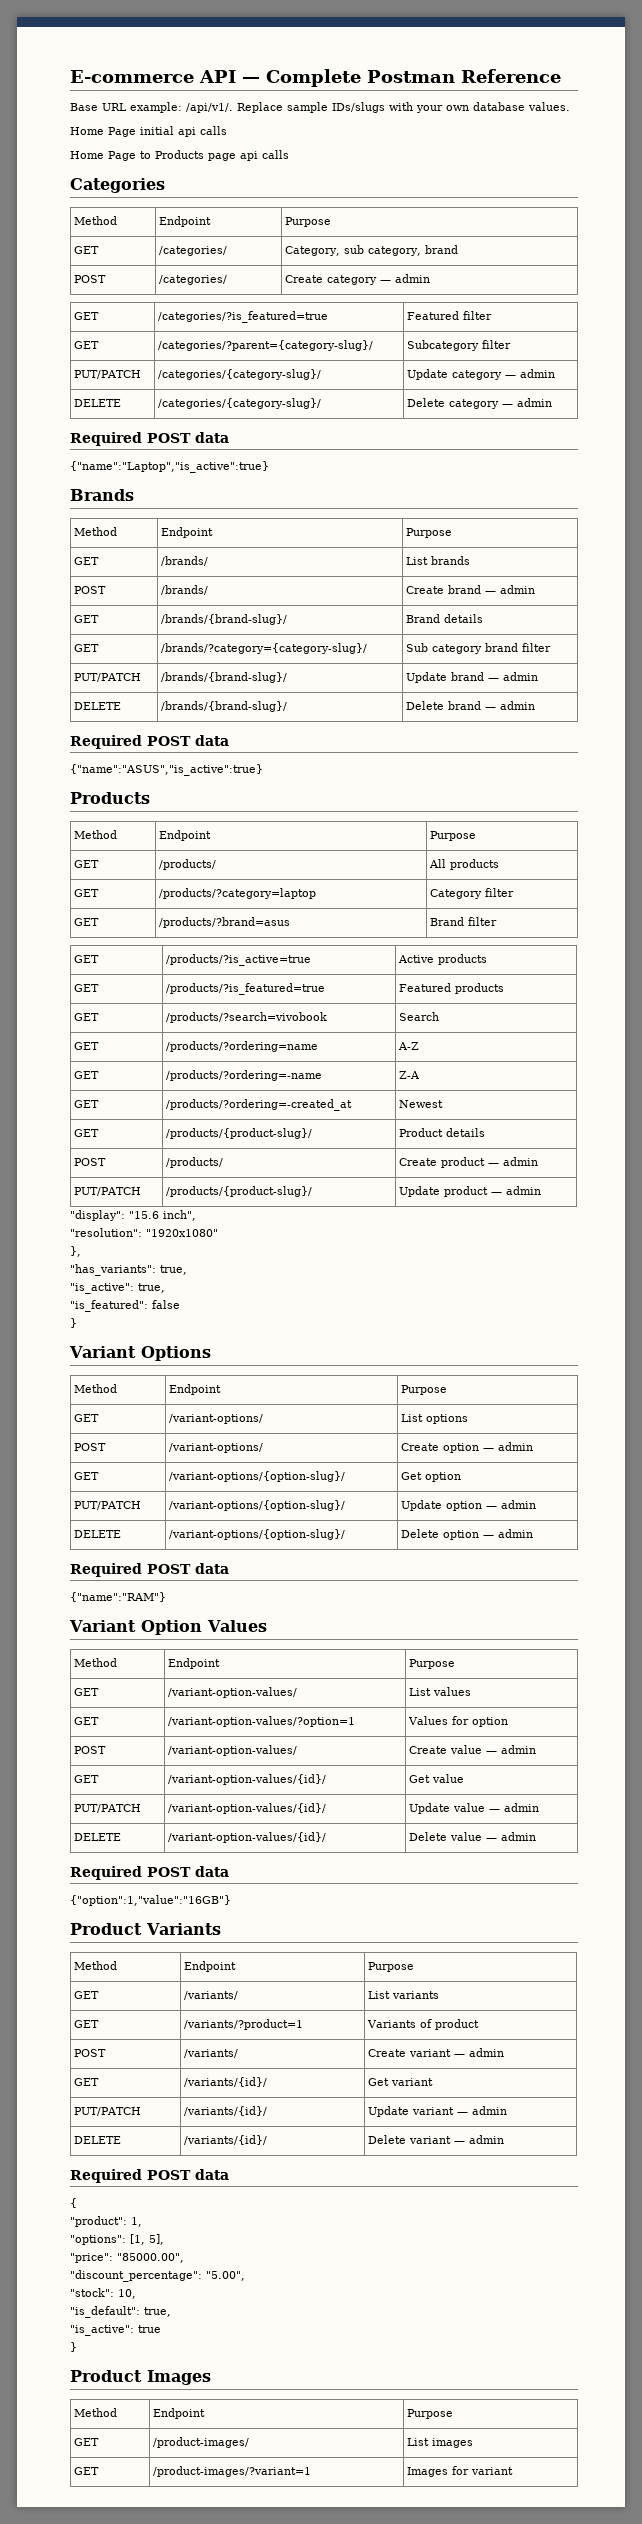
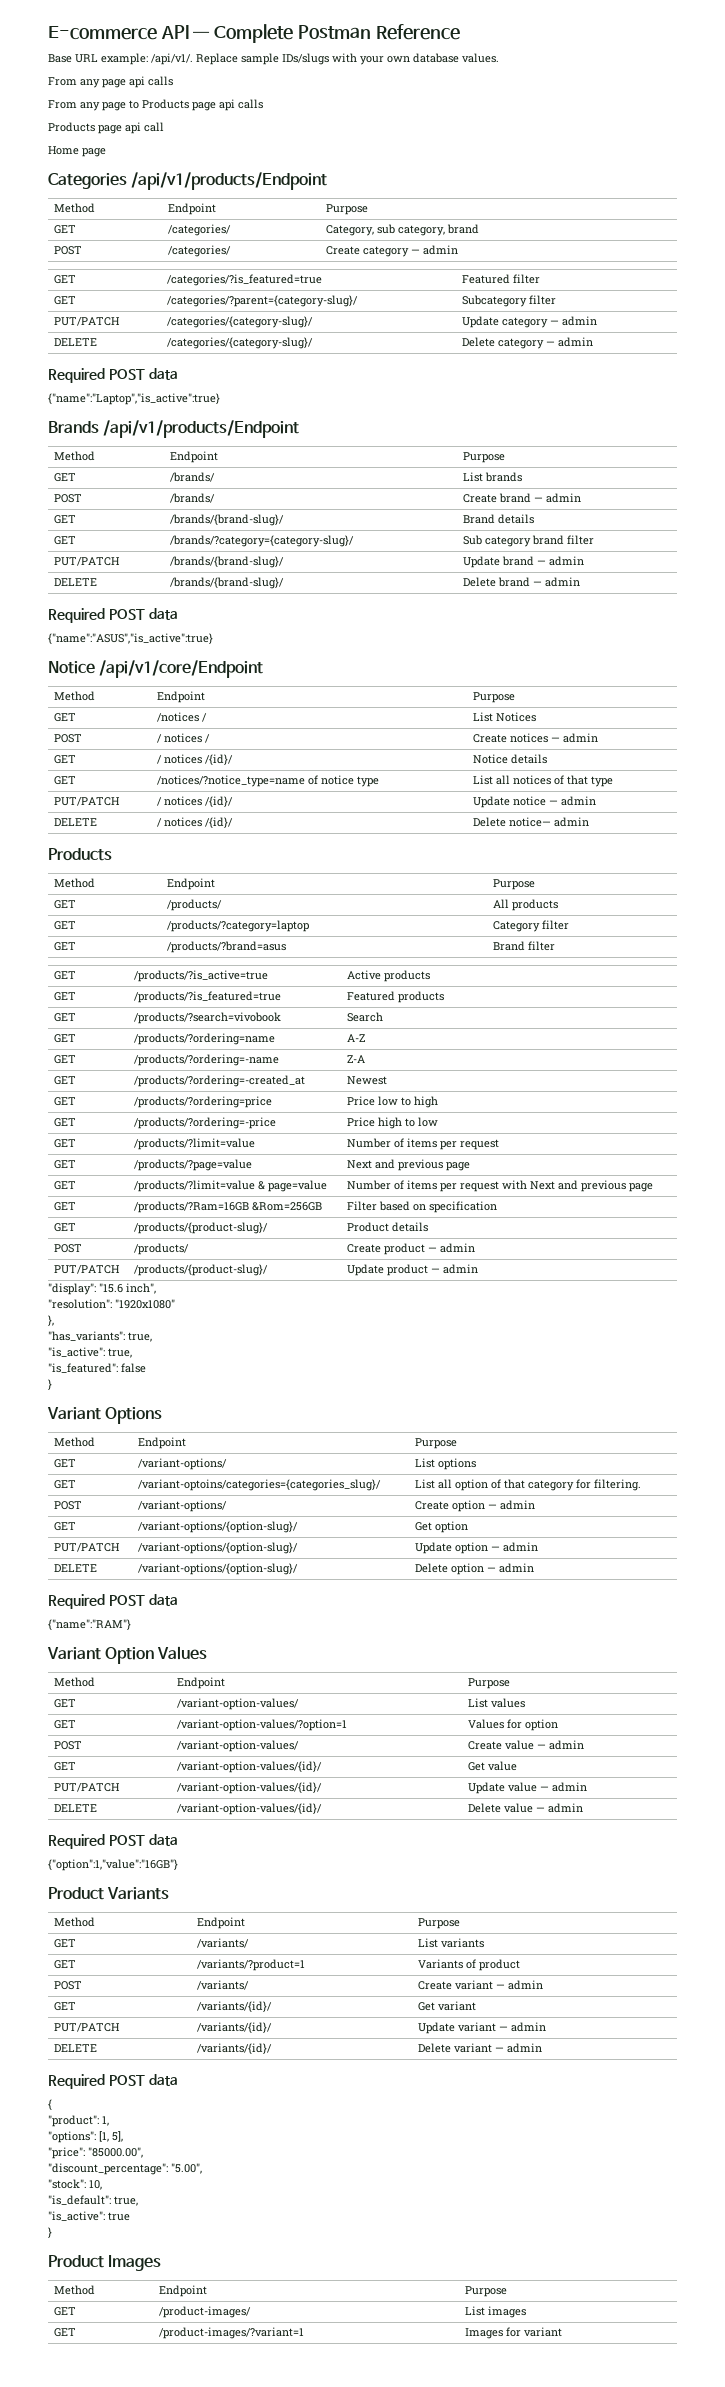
[70,126,227,137] [70,151,136,161] Home Page initial api calls // Home Page -> [48,76,173,88] [48,100,126,111] From any page api calls // From any page
(289, 154) none -> [48,122,164,134] [48,146,106,157] // Products page api call // Home page
(165, 185) none -> [131,172,328,190] /api/v1/products/Endpoint
(134, 495) none -> [103,420,300,438] /api/v1/products/Endpoint
(263, 770) none -> [48,660,264,678] [54,691,96,701] [157,691,206,703] [473,692,516,703] [54,713,77,722] [157,712,208,722] [473,712,537,722] [54,734,83,743] [157,733,211,743] [473,733,599,743] [54,755,77,764] [157,754,234,765] [473,754,548,764] [54,776,77,785] [157,775,380,787] [473,775,614,787] [54,797,121,806] [157,796,234,807] [473,796,597,808] [54,818,98,826] [157,817,234,828] [473,817,590,827] // Notice /api/v1/core/Endpoint // Method | Endpoint | Purpose // GET | /notices / | List Notices // POST | / notices / | Create notices — admin // GET | / notices /{id}/ | Notice details // GET | /notices/?notice_type=name of notice type | List all notices of that type // PUT/PATCH | / notices /{id}/ | Update notice — admin // DELETE | / notices /{id}/ | Delete notice— admin
(444, 1104) none -> [54,1097,77,1106] [134,1096,273,1108] [347,1096,439,1108] [54,1118,77,1127] [134,1117,277,1129] [347,1117,439,1129] [54,1139,77,1148] [134,1138,256,1150] [347,1138,500,1150] [54,1160,77,1169] [134,1159,253,1171] [347,1159,471,1171] [54,1181,77,1190] [134,1180,328,1192] [347,1180,654,1192] [54,1202,77,1211] [134,1201,323,1213] [347,1201,498,1213] // GET | /products/?ordering=price | Price low to high // GET | /products/?ordering=-price | Price high to low // GET | /products/?limit=value | Number of items per request // GET | /products/?page=value | Next and previous page // GET | /products/?limit=value & page=value | Number of items per request with Next and previous page // GET | /products/?Ram=16GB &Rom=256GB | Filter based on specification
(469, 1419) none -> [54,1480,77,1489] [138,1479,382,1491] [415,1479,642,1491] // GET | /variant-optoins/categories={categories_slug}/ | List all option of that category for filtering.

